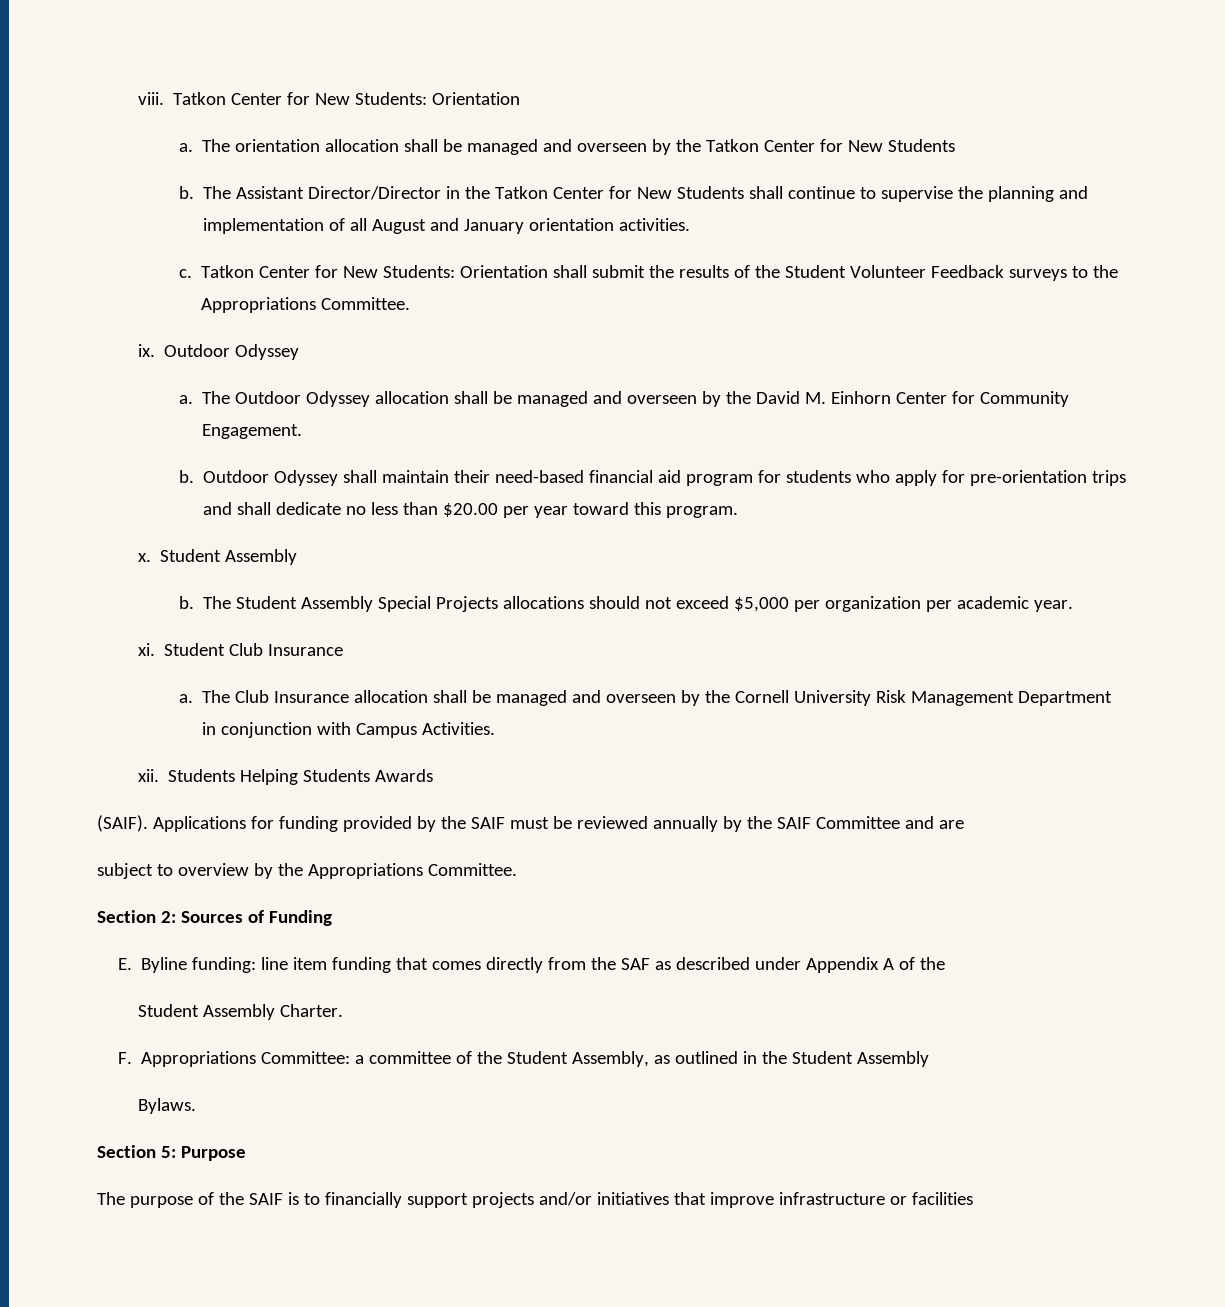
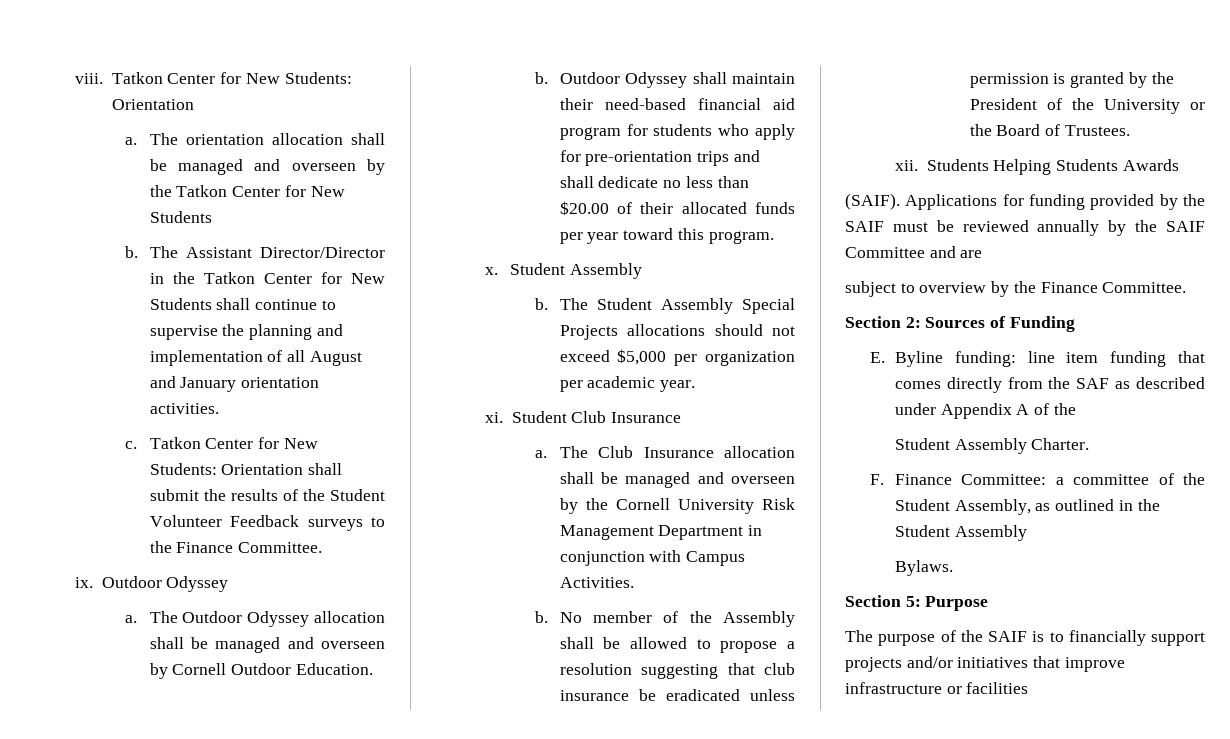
[201,297,317,313] Appropriations -> [176,542,234,553] Finance
[726,391,1070,407] [202,424,303,439] the David M. Einhorn Center for Community Engagement. -> [172,663,373,675] Cornell Outdoor Education.
(499, 510) none -> [617,202,795,214] of their allocated funds
(496, 728) none -> [534,611,795,627] [559,637,795,653] [559,663,795,679] [559,689,795,701] [969,72,1174,88] [969,98,1205,114] [969,124,1130,136] // b. No member of the Assembly shall be allowed to propose a resolution suggesting that club insurance be eradicated unless permission is granted by the President of the University or the Board of Trustees.
[307,863,423,879] Appropriations -> [1040,282,1098,293] Finance
[140,1051,256,1067] Appropriations -> [894,474,952,485] Finance

